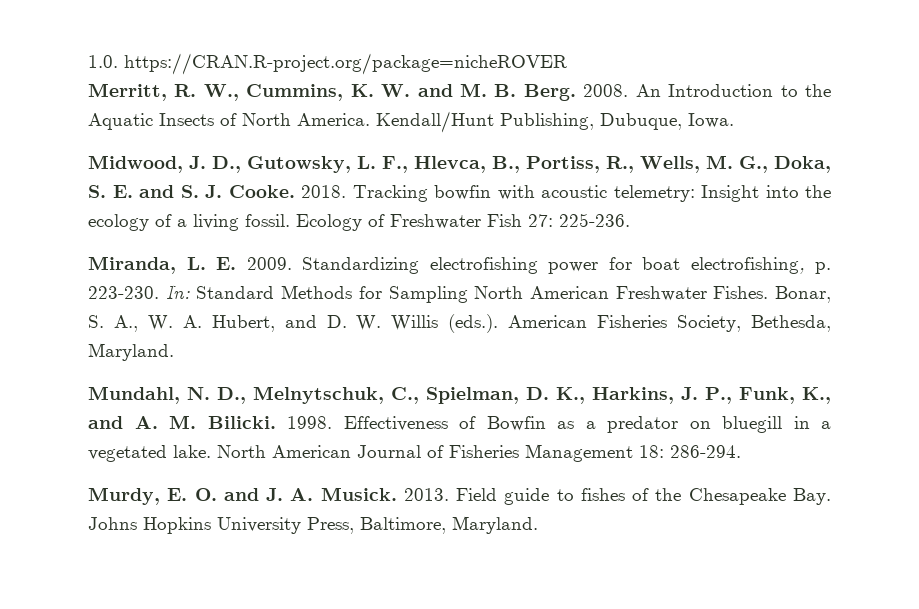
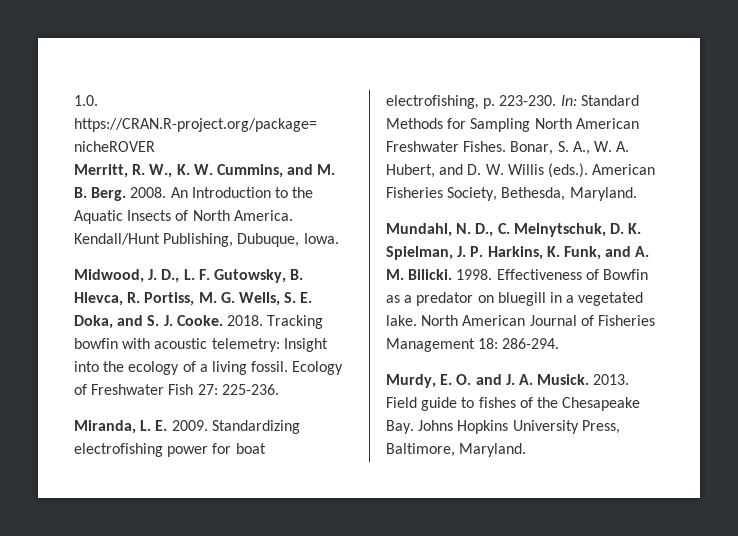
[246,84,344,101] Cummins, -> (173, 171) none
(411, 90) none -> [216,164,283,178] Cummins,
[247,155,831,173] Gutowsky, L. F., Hlevca, B., Portiss, R., Wells, M. G., Doka, -> [183,269,304,283] [74,292,280,306] L. F. Gutowsky, B. Hlevca, R. Portiss, M. G. Wells,
(133, 191) none -> [74,315,113,329] Doka,
[253,386,831,404] Melnytschuk, C., Spielman, D. K., Harkins, J. P., Funk, K., -> [497,223,642,237] [386,246,601,260] C. Melnytschuk, D. K. Spielman, J. P. Harkins, K. Funk,

